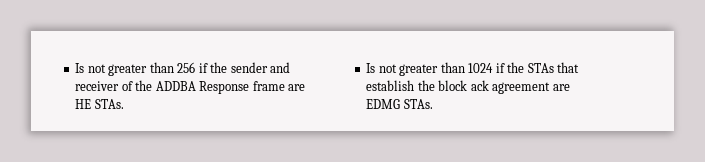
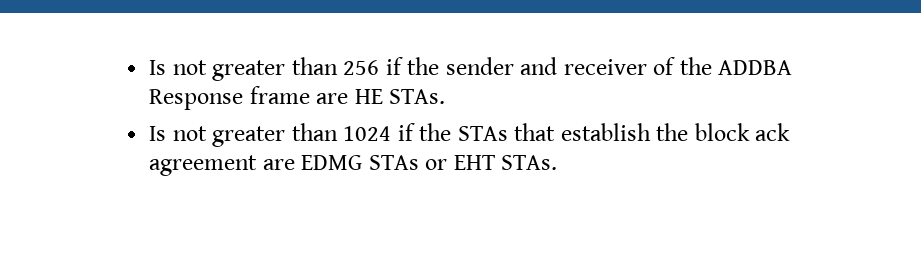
(401, 104) none -> [368,155,495,170] STAs or EHT

